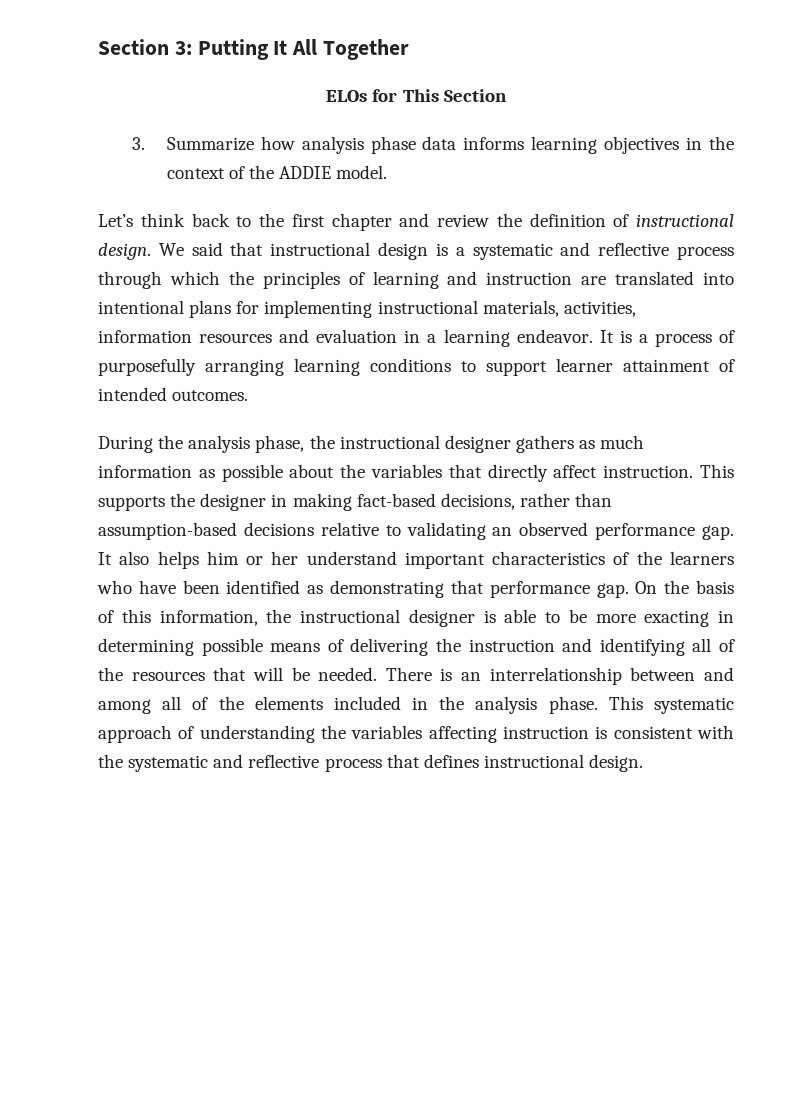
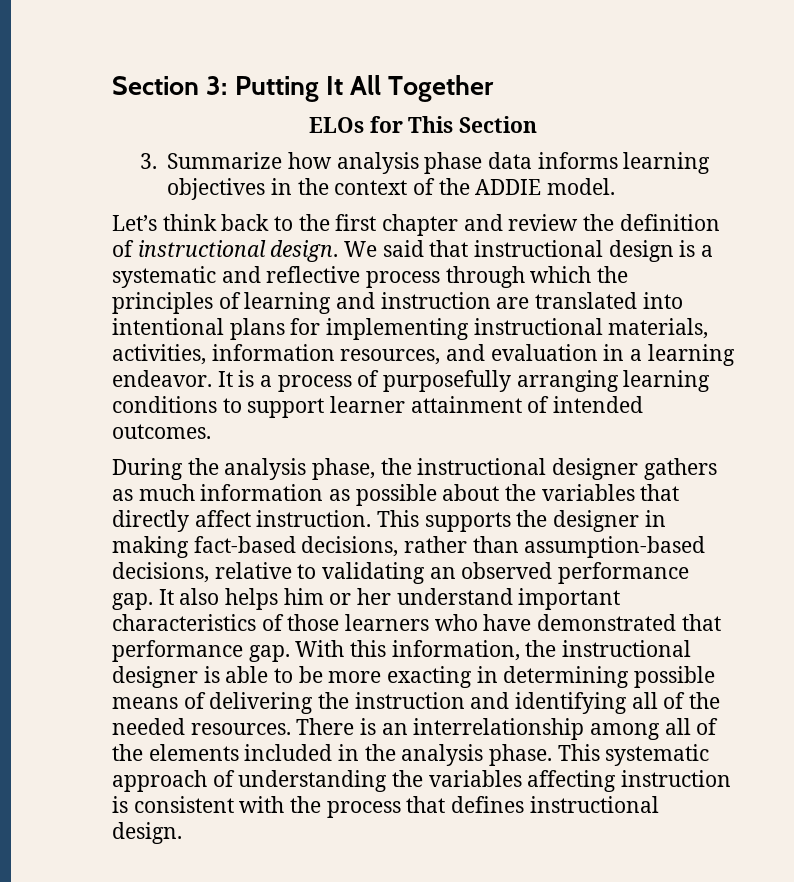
[199,333,273,343] resources -> [340,349,441,365] resources,
[243,522,314,536] decisions -> [112,562,209,583] decisions,
[636,551,662,565] the -> [287,614,340,631] those
[182,580,734,598] [98,610,114,623] been identified as demonstrating that performance gap. On the basis of -> [537,614,721,631] [112,640,345,662] demonstrated that performance gap. With
[131,667,378,681] resources that will be needed. -> [112,718,291,735] needed resources.
[630,667,734,681] between and -> (585, 729) none
[128,754,320,772] systematic and reflective -> (322, 804) none

